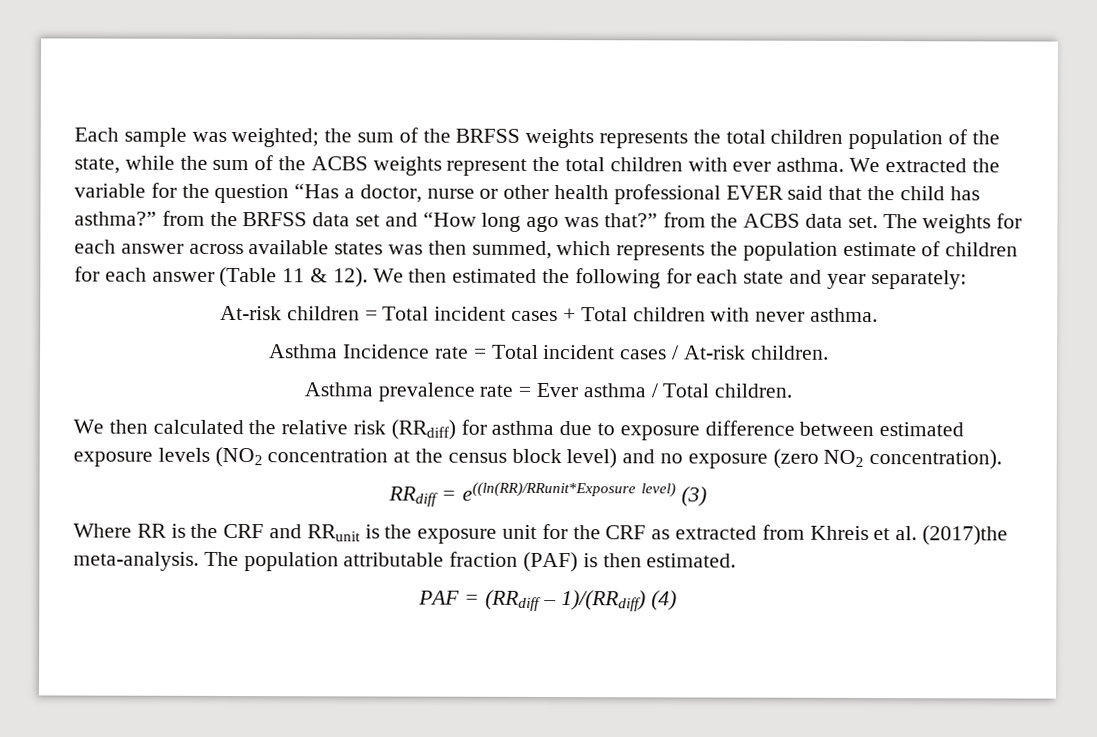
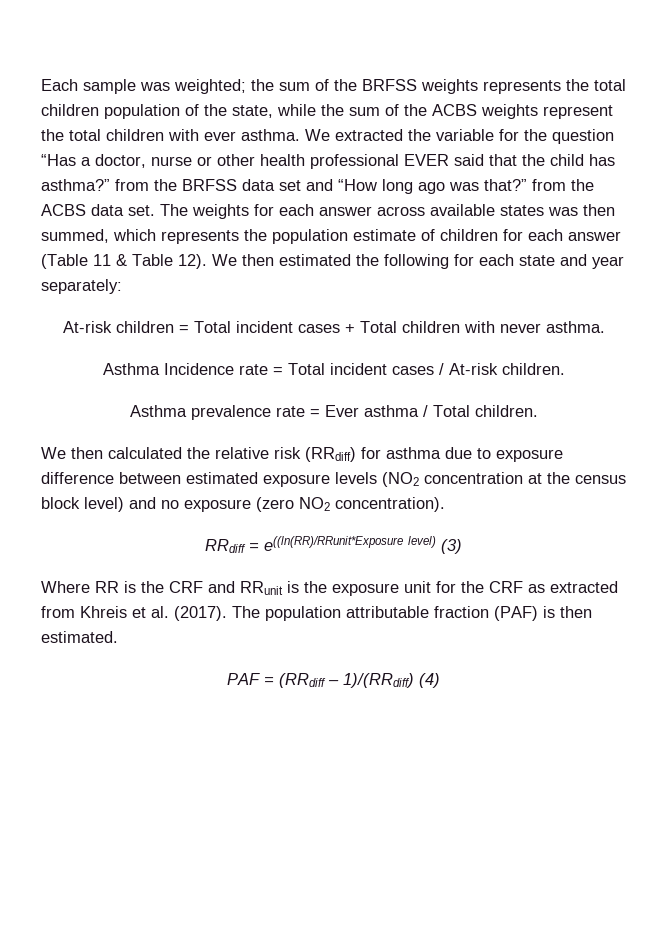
(329, 275) none -> [132,254,173,266] Table
[922,525,1009,546] [73,551,199,571] (2017)the meta-analysis. -> [174,606,227,621] (2017).

